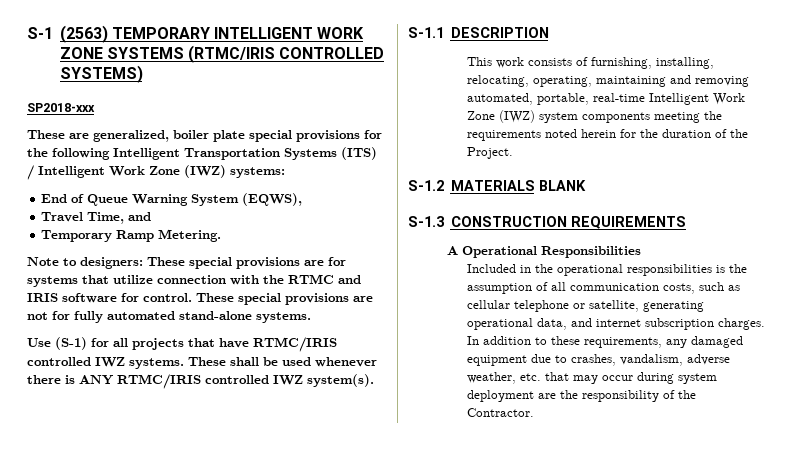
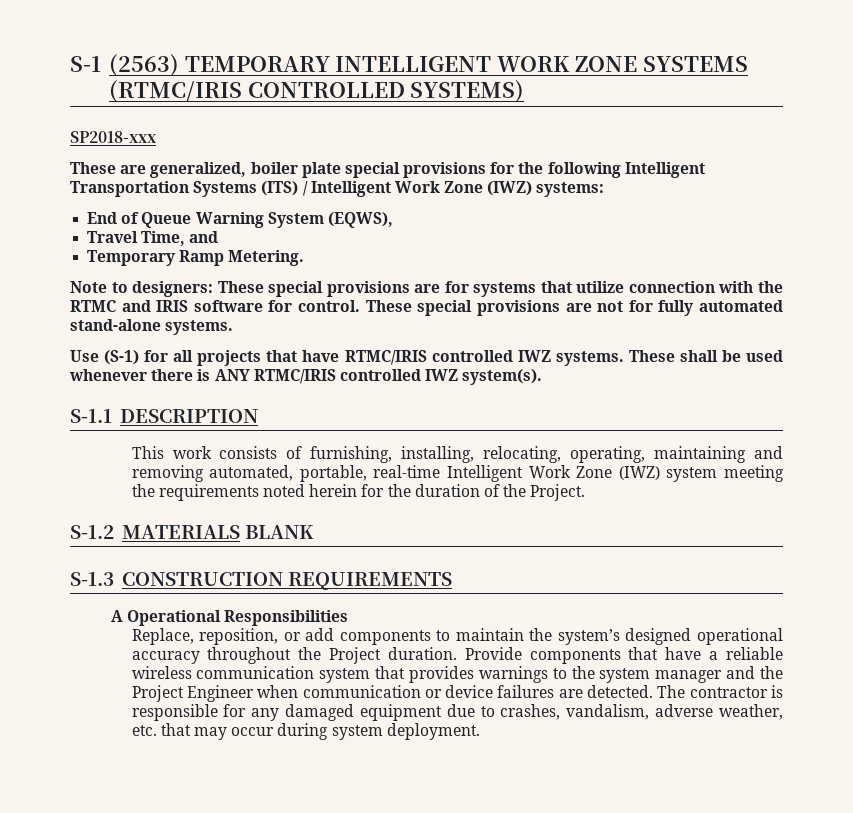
[581,112,650,123] components -> (718, 474) none
[466,264,747,276] [466,282,740,294] [466,300,704,312] [466,318,765,330] [466,336,662,348] Included in the operational responsibilities is the assumption of all communication costs, such as cellular telephone or satellite, generating operational data, and internet subscription charges. In addition to these requirements, -> [131,628,783,645] [131,647,783,664] [131,666,784,683] [131,685,783,702] [131,704,247,721] Replace, reposition, or add components to maintain the system’s designed operational accuracy throughout the Project duration. Provide components that have a reliable wireless communication system that provides warnings to the system manager and the Project Engineer when communication or device failures are detected. The contractor is responsible for
[466,390,696,402] [466,408,534,417] deployment are the responsibility of the Contractor. -> [386,723,480,740] deployment.

